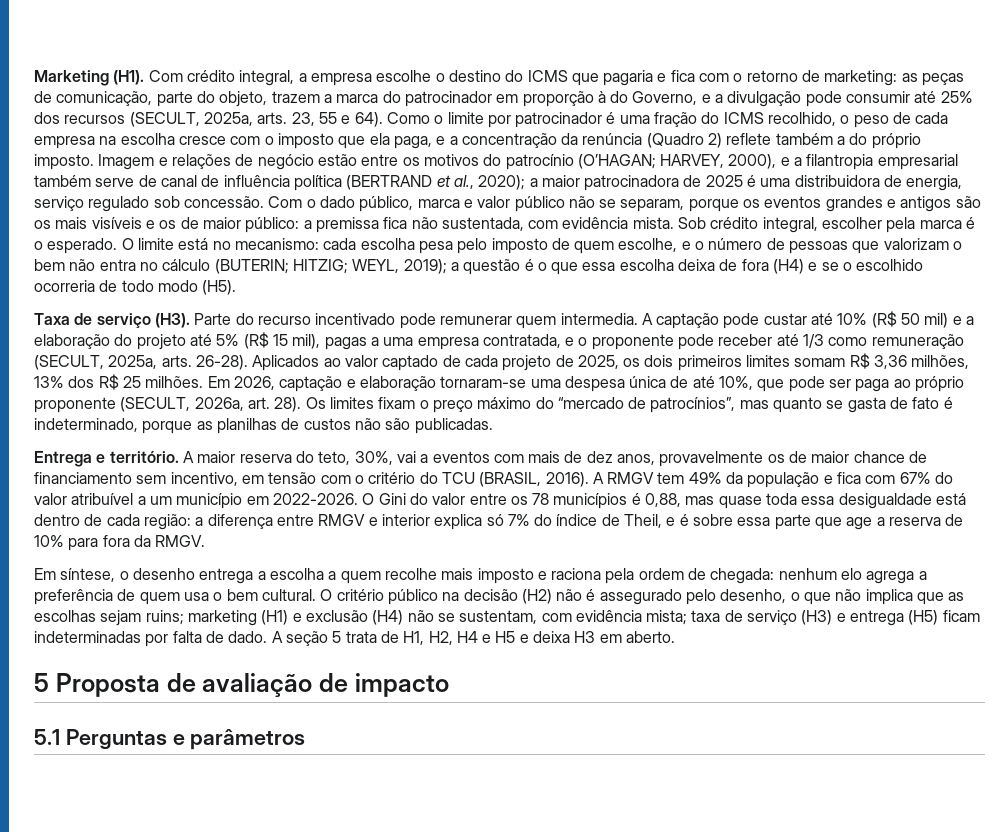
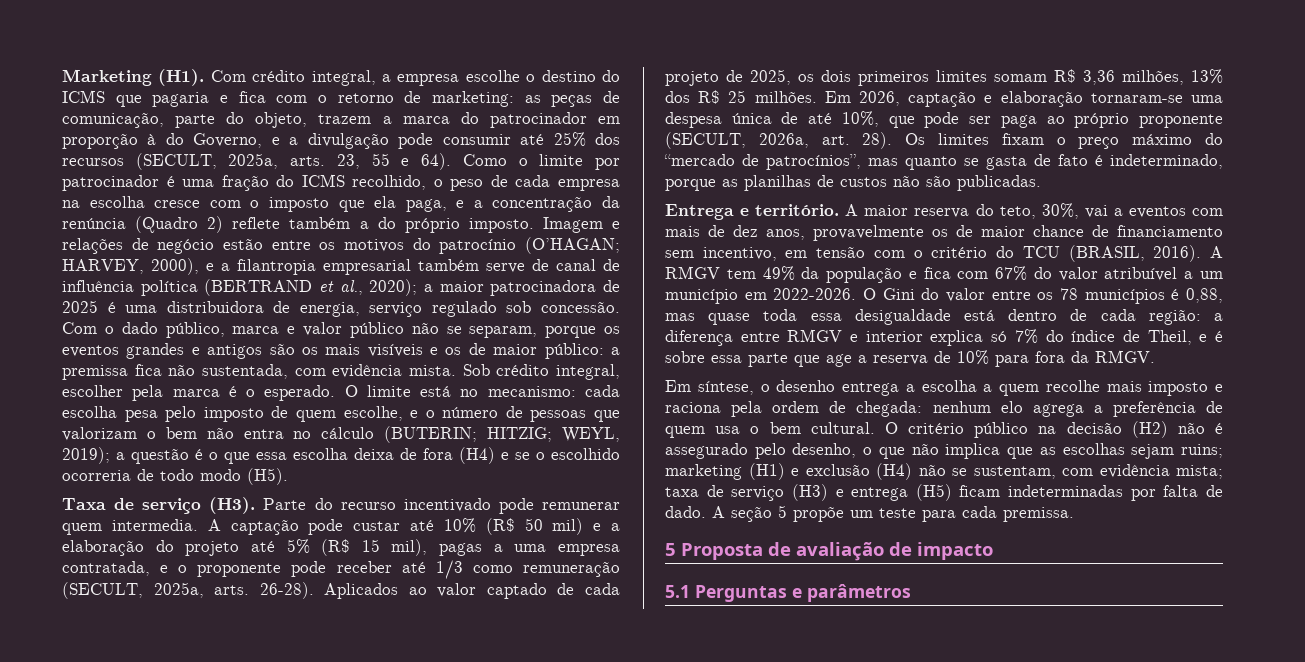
[345,631,676,645] trata de H1, H2, H4 e H5 e deixa H3 em aberto. -> [793,506,1074,522] propõe um teste para cada premissa.

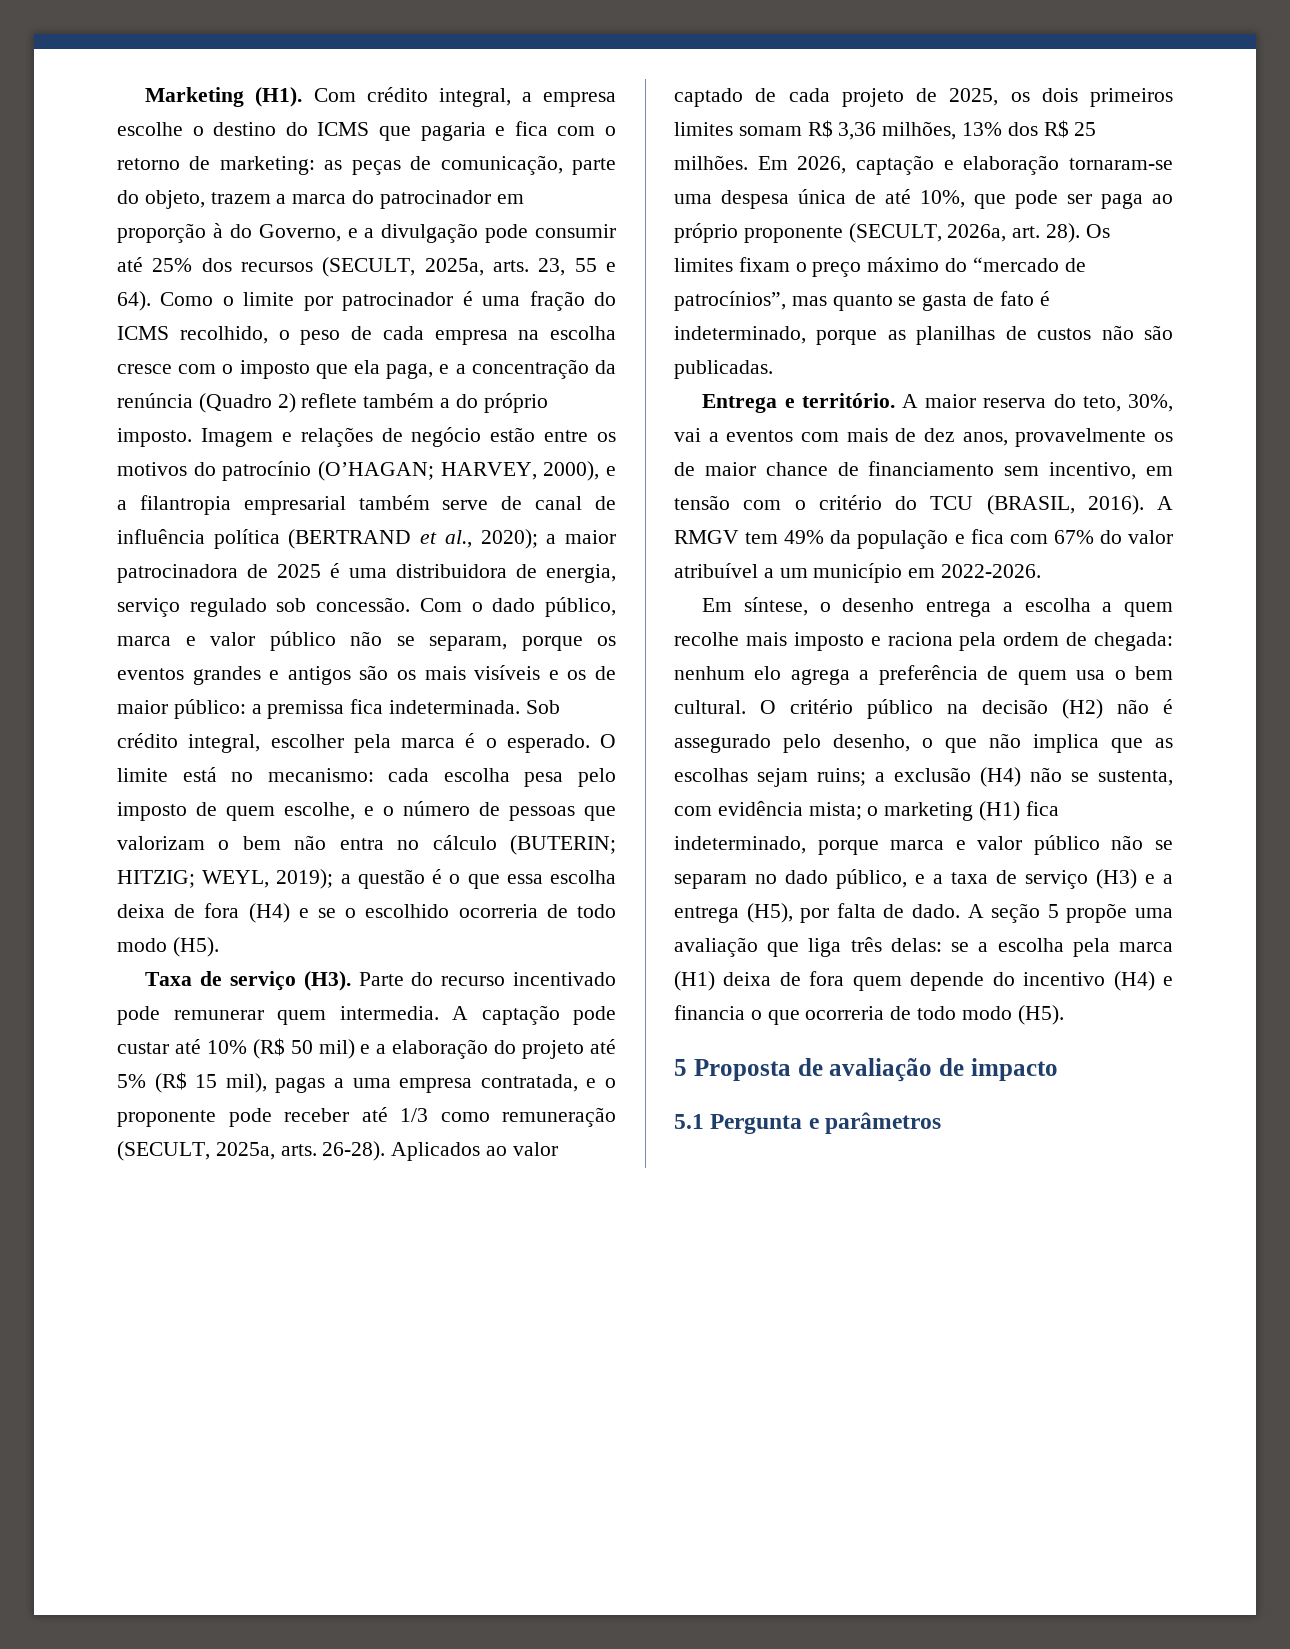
[168,364,456,379] não sustentada, com evidência mista. -> [389,700,521,714] indeterminada.
[863,288,1223,304] [665,309,1223,325] [665,329,1223,346] [665,350,1155,367] O Gini do valor entre os 78 municípios é 0,88, mas quase toda essa desigualdade está dentro de cada região: a diferença entre RMGV e interior explica só 7% do índice de Theil, e é sobre essa parte que age a reserva de 10% para fora da RMGV. -> (1042, 571) none
[665,463,799,480] marketing (H1) e -> [875,772,885,782] a
[973,466,1056,479] sustentam, -> [1098,770,1173,786] sustenta,
(1223, 472) none -> [867,801,1059,821] [674,835,1173,855] [674,869,943,889] o marketing (H1) fica indeterminado, porque marca e valor público não se separam no dado público, e a
[851,484,1124,501] entrega (H5) ficam indeterminadas -> [1163,874,1173,884] [674,903,793,923] a entrega (H5),
[850,506,1074,522] um teste para cada premissa. -> [1135,908,1173,918] [674,937,1173,957] [674,971,1173,991] [674,1005,1064,1025] uma avaliação que liga três delas: se a escolha pela marca (H1) deixa de fora quem depende do incentivo (H4) e financia o que ocorreria de todo modo (H5).
[695,585,787,602] Perguntas -> [710,1114,803,1134] Pergunta

